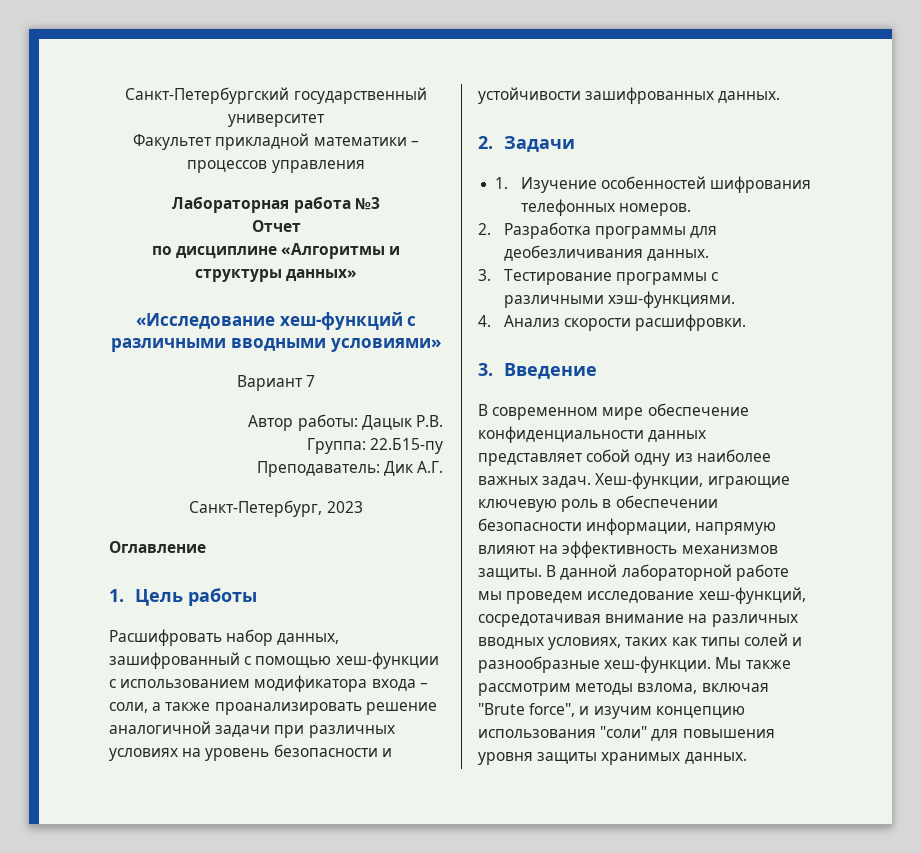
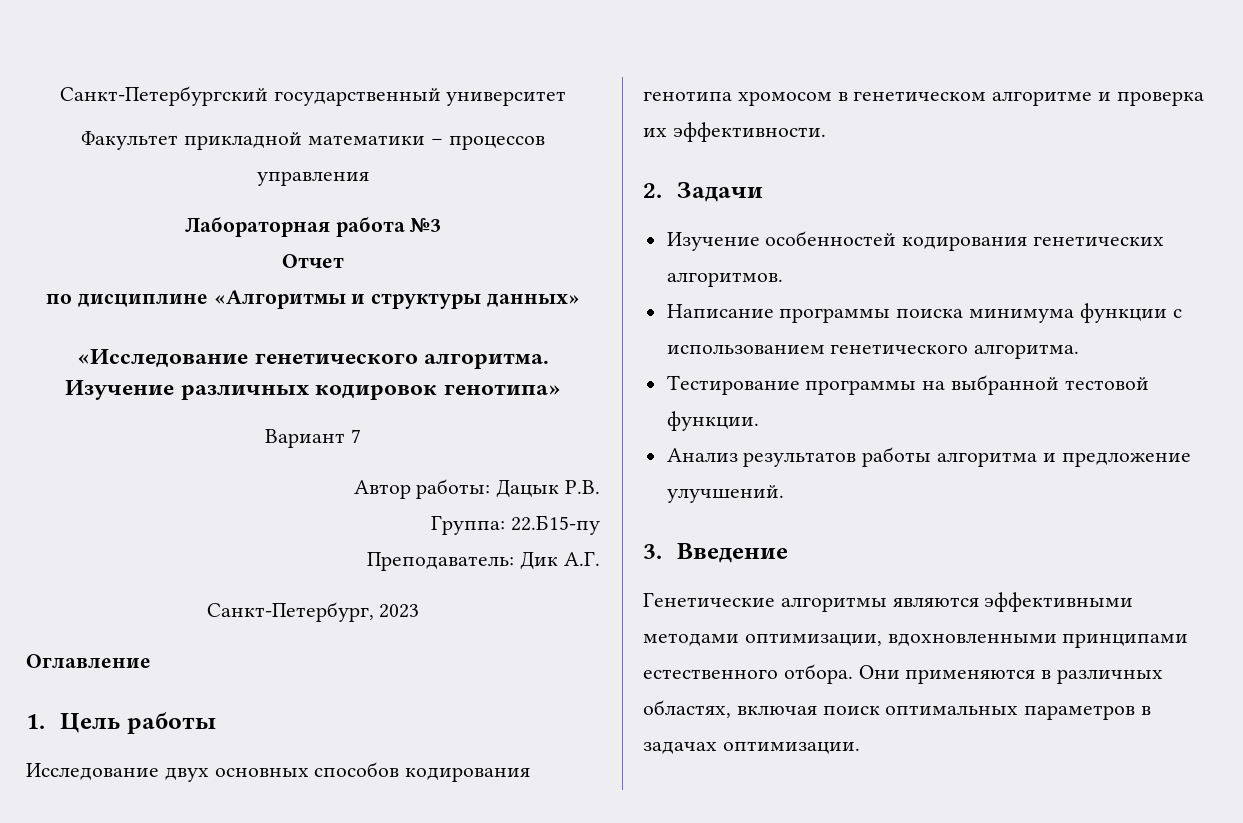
[279,312,417,330] [111,338,441,352] хеш-функций с различными вводными условиями» -> [254,353,549,369] [65,380,561,400] генетического алгоритма. Изучение различных кодировок генотипа»
[109,629,340,646] [109,652,439,669] [109,675,428,692] [109,702,437,715] [109,721,395,738] [109,744,392,761] [478,87,781,104] Расшифровать набор данных, зашифрованный с помощью хеш-функции с использованием модификатора входа – соли, а также проанализировать решение аналогичной задачи при различных условиях на уровень безопасности и устойчивости зашифрованных данных. -> [26,762,531,782] [643,91,1204,106] [643,122,826,142] Исследование двух основных способов кодирования генотипа хромосом в генетическом алгоритме и проверка их эффективности.
[495,177,509,189] 1. -> (763, 192) none
[710,176,812,193] [520,199,691,216] [478,222,718,239] [503,245,709,261] [478,269,719,285] [503,291,735,308] [478,314,747,331] [478,363,597,379] [478,403,749,420] [478,426,707,443] [478,449,771,466] [478,472,790,489] [478,495,718,512] [478,518,777,535] [478,541,778,558] [478,564,789,581] [478,587,806,604] [478,614,798,627] [478,633,803,650] [478,656,791,673] [478,683,769,696] [478,703,745,719] [478,726,775,741] [478,752,747,765] шифрования телефонных номеров. // 2. Разработка программы для деобезличивания данных. // 3. Тестирование программы с различными хэш-функциями. // 4. Анализ скорости расшифровки. // 3. Введение // В современном мире обеспечение конфиденциальности данных представляет собой одну из наиболее важных задач. Хеш-функции, играющие ключевую роль в обеспечении безопасности информации, напрямую влияют на эффективность механизмов защиты. В данной лабораторной работе мы проведем исследование хеш-функций, сосредотачивая внимание на различных вводных условиях, таких как типы солей и разнообразные хеш-функции. Мы также рассмотрим методы взлома, включая "Brute force", и изучим концепцию использования "соли" для повышения уровня защиты хранимых данных. -> [902,236,1165,251] [666,272,783,287] [666,303,1182,323] [666,344,1080,359] [666,375,1149,395] [666,411,759,431] [666,447,1191,467] [666,485,784,503] [643,543,788,563] [643,592,1134,612] [643,633,1189,648] [643,664,1164,684] [643,700,1152,720] [643,741,860,754] кодирования генетических алгоритмов. // Написание программы поиска минимума функции с использованием генетического алгоритма. // Тестирование программы на выбранной тестовой функции. // Анализ результатов работы алгоритма и предложение улучшений. // 3. Введение // Генетические алгоритмы являются эффективными методами оптимизации, вдохновленными принципами естественного отбора. Они применяются в различных областях, включая поиск оптимальных параметров в задачах оптимизации.

